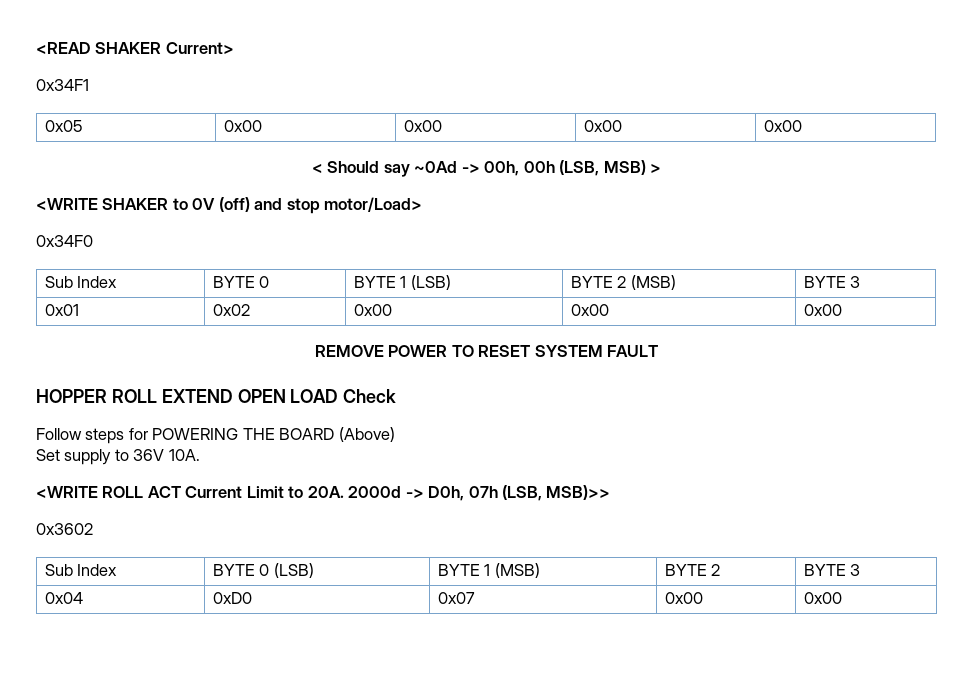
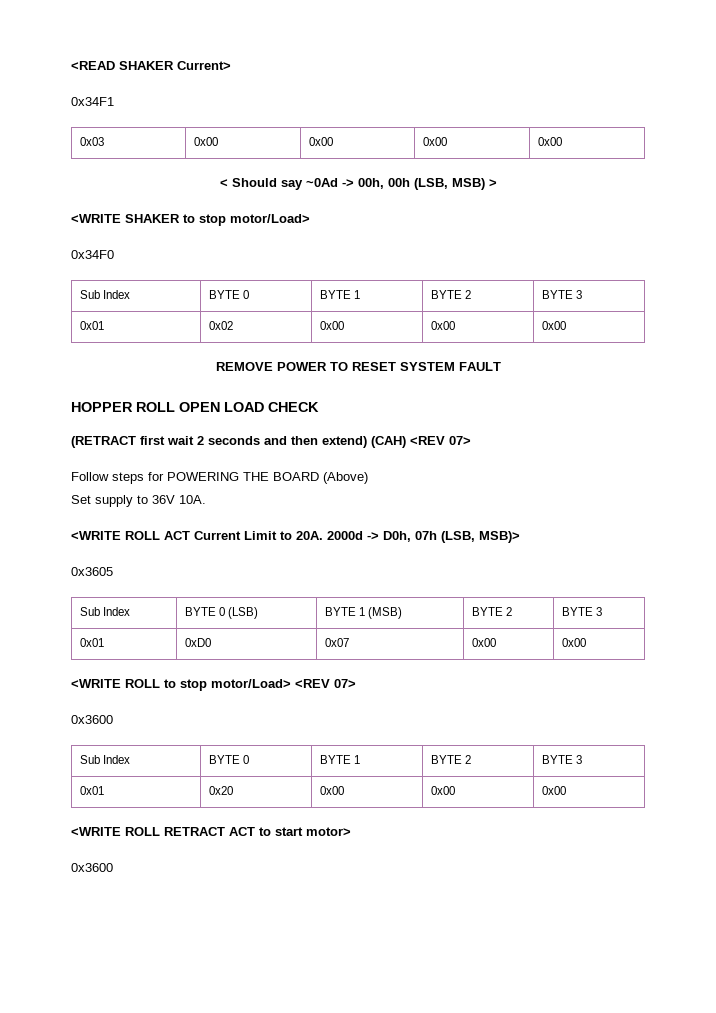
[44,120,83,132] 0x05 -> [80,137,105,146] 0x03
[192,197,283,212] 0V (off) and -> (195, 218) none
[410,275,451,290] [570,275,676,290] (LSB) | BYTE 2 (MSB) -> [431,290,472,299] | BYTE 2
[161,389,233,403] EXTEND -> (175, 407) none
[343,389,397,403] Check -> [268,402,319,412] [71,436,471,448] CHECK // (RETRACT first wait 2 seconds and then extend) (CAH) <REV 07>
[546,485,611,500] [36,523,93,535] MSB)>> // 0x3602 -> [479,531,520,543] [71,567,113,576] MSB)> // 0x3605
[44,592,83,604] 0x04 -> [80,638,105,647] 0x01
(842, 598) none -> [71,679,356,691] [71,715,113,724] [80,755,131,764] [209,755,250,764] [320,755,361,764] [431,755,472,764] [542,755,583,764] [80,786,105,795] [209,786,234,795] [320,786,345,795] [431,786,456,795] [542,786,567,795] [71,827,351,836] [71,863,113,872] // <WRITE ROLL to stop motor/Load> <REV 07> // 0x3600 // Sub Index | BYTE 0 | BYTE 1 | BYTE 2 | BYTE 3 // 0x01 | 0x20 | 0x00 | 0x00 | 0x00 // <WRITE ROLL RETRACT ACT to start motor> // 0x3600

